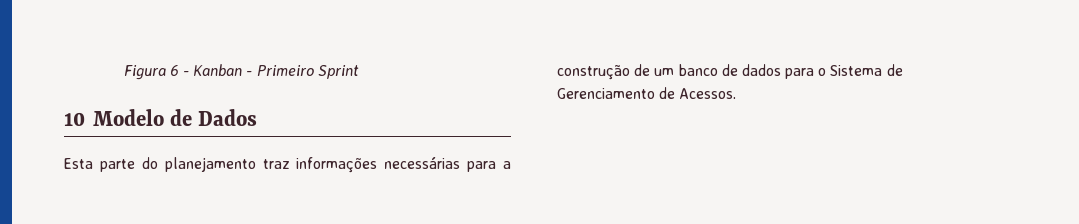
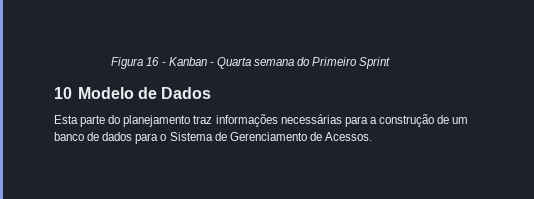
[169,65,179,76] 6 -> [146,57,160,66] 16
(253, 73) none -> [216,57,311,69] Quarta semana do

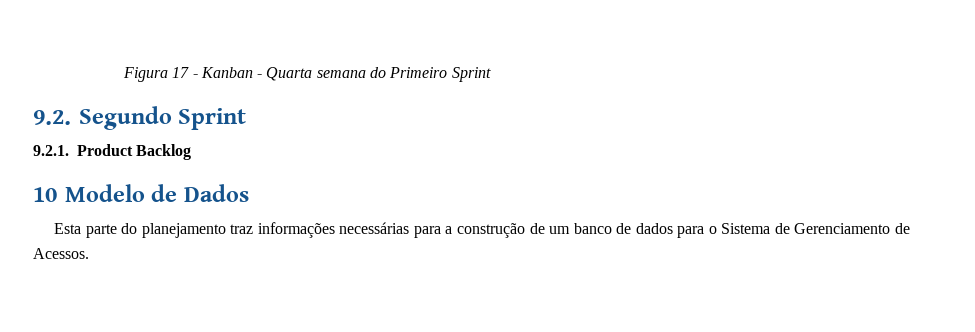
[146,57,160,66] 16 -> [172,67,190,78] 17
(391, 63) none -> [33,106,247,130] [33,144,192,160] // 9.2. Segundo Sprint // 9.2.1. Product Backlog

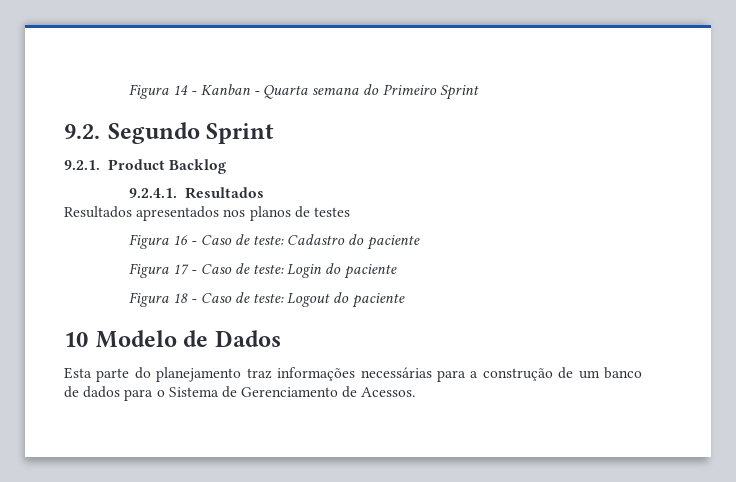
[122,67,190,82] Figura 17 -> [129,84,189,99] Figura 14
(192, 152) none -> [129,187,264,199] [64,206,350,221] [129,234,420,250] [129,263,397,279] [129,292,405,308] // 9.2.4.1. Resultados // Resultados apresentados nos planos de testes // Figura 16 - Caso de teste: Cadastro do paciente // Figura 17 - Caso de teste: Login do paciente // Figura 18 - Caso de teste: Logout do paciente

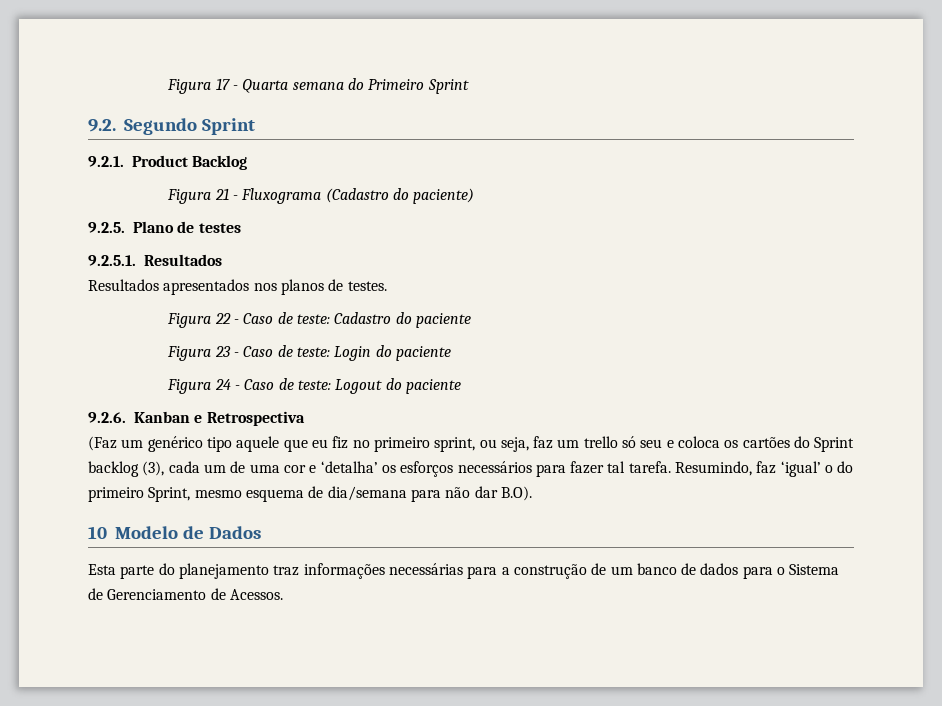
[129,84,251,99] Figura 14 - Kanban -> [167,78,230,94] Figura 17
[129,188,178,198] 9.2.4.1. -> [167,188,475,204] [88,221,241,233] [88,255,136,266] Figura 21 - Fluxograma (Cadastro do paciente) // 9.2.5. Plano de testes // 9.2.5.1.
[313,207,350,217] [129,234,189,249] testes // Figura 16 -> [347,281,387,291] [167,313,231,328] testes. // Figura 22
[173,264,190,275] 17 -> [214,346,231,357] 23
[173,293,189,303] 18 -> [214,379,231,390] 24
(405, 300) none -> [88,411,305,426] [88,436,855,452] [88,461,854,477] [88,486,532,502] // 9.2.6. Kanban e Retrospectiva // (Faz um genérico tipo aquele que eu fiz no primeiro sprint, ou seja, faz um trello só seu e coloca os cartões do Sprint backlog (3), cada um de uma cor e ‘detalha’ os esforços necessários para fazer tal tarefa. Resumindo, faz ‘igual’ o do primeiro Sprint, mesmo esquema de dia/semana para não dar B.O).

